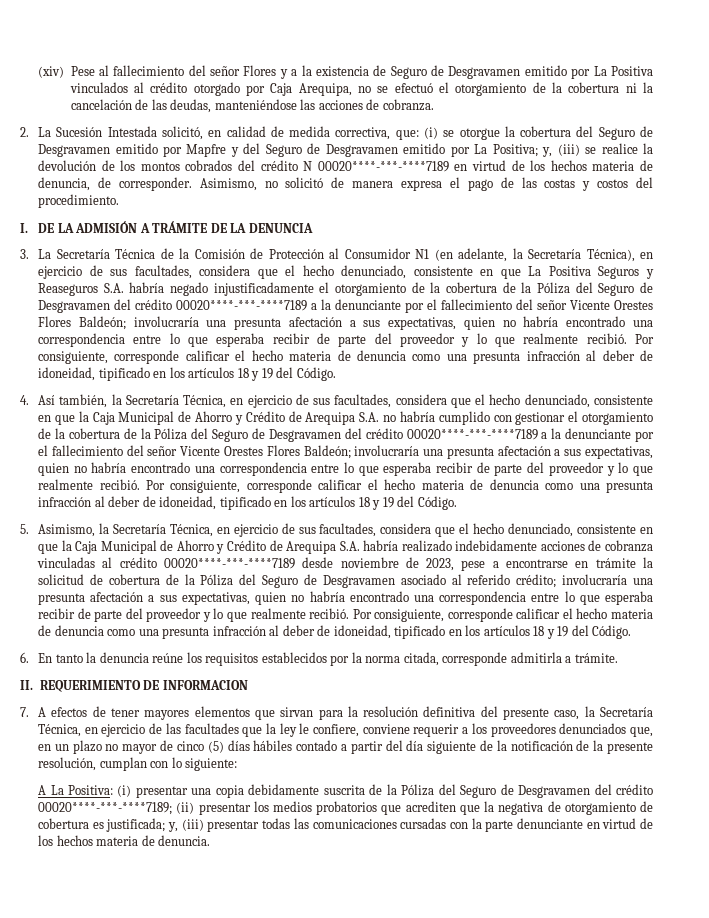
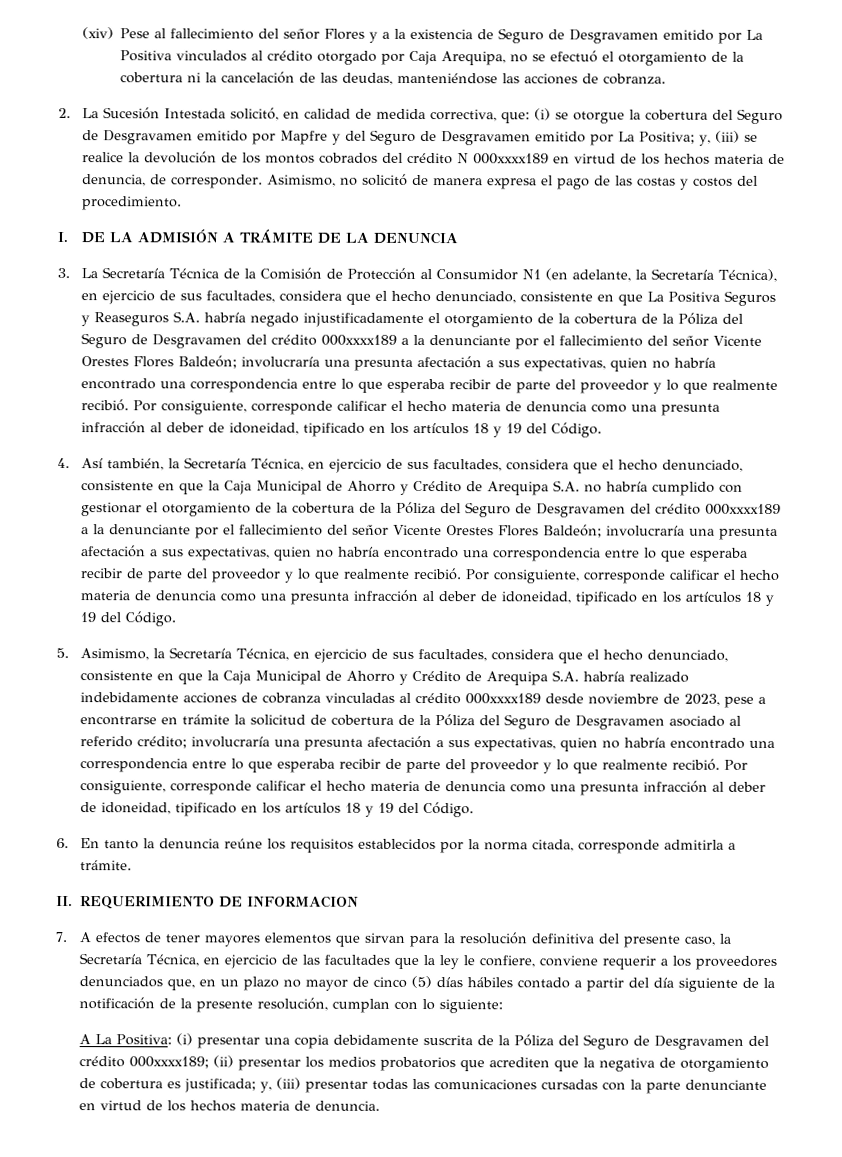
[317,161,449,172] 00020****-***-****7189 -> [472,153,549,165] 000xxxx189
[176,300,308,311] 00020****-***-****7189 -> [320,334,397,346] 000xxxx189
[406,429,538,440] 00020****-***-****7189 -> [704,503,781,516] 000xxxx189
[163,558,295,569] 00020****-***-****7189 -> [464,693,541,705] 000xxxx189
[38,802,173,815] 00020****-***-****7189; -> [128,1056,209,1069] 000xxxx189;

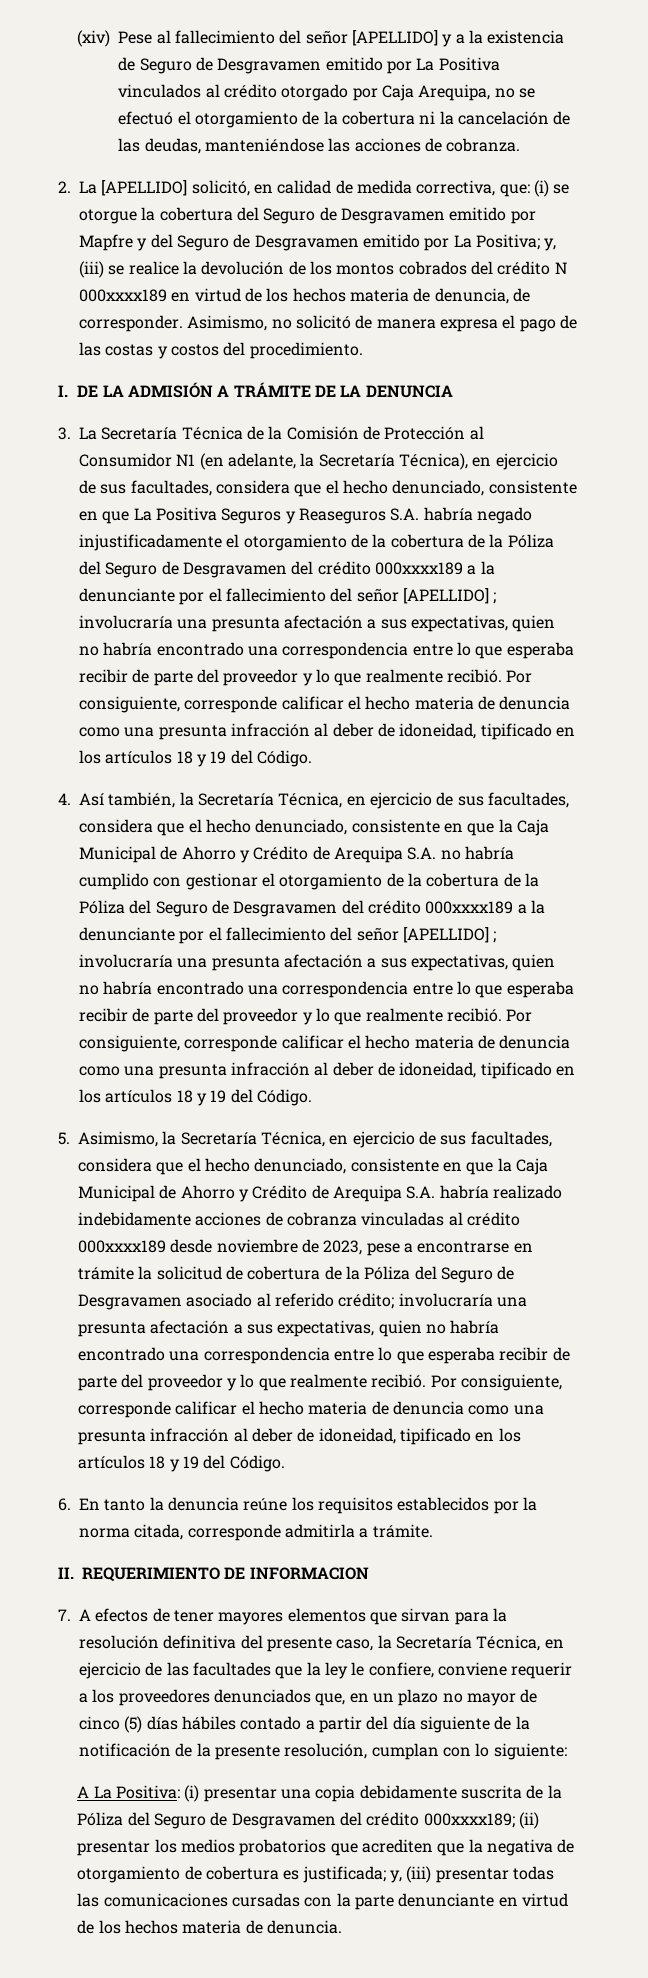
[324,28,366,40] Flores -> [351,30,438,46] [APELLIDO]
[102,107,226,120] Sucesión Intestada -> [101,180,188,196] [APELLIDO]
[712,335,762,346] [80,355,237,369] Vicente Orestes Flores Baldeón; -> [402,588,497,604] [APELLIDO] ;
[392,524,602,538] Vicente Orestes Flores Baldeón; -> [402,927,497,943] [APELLIDO] ;

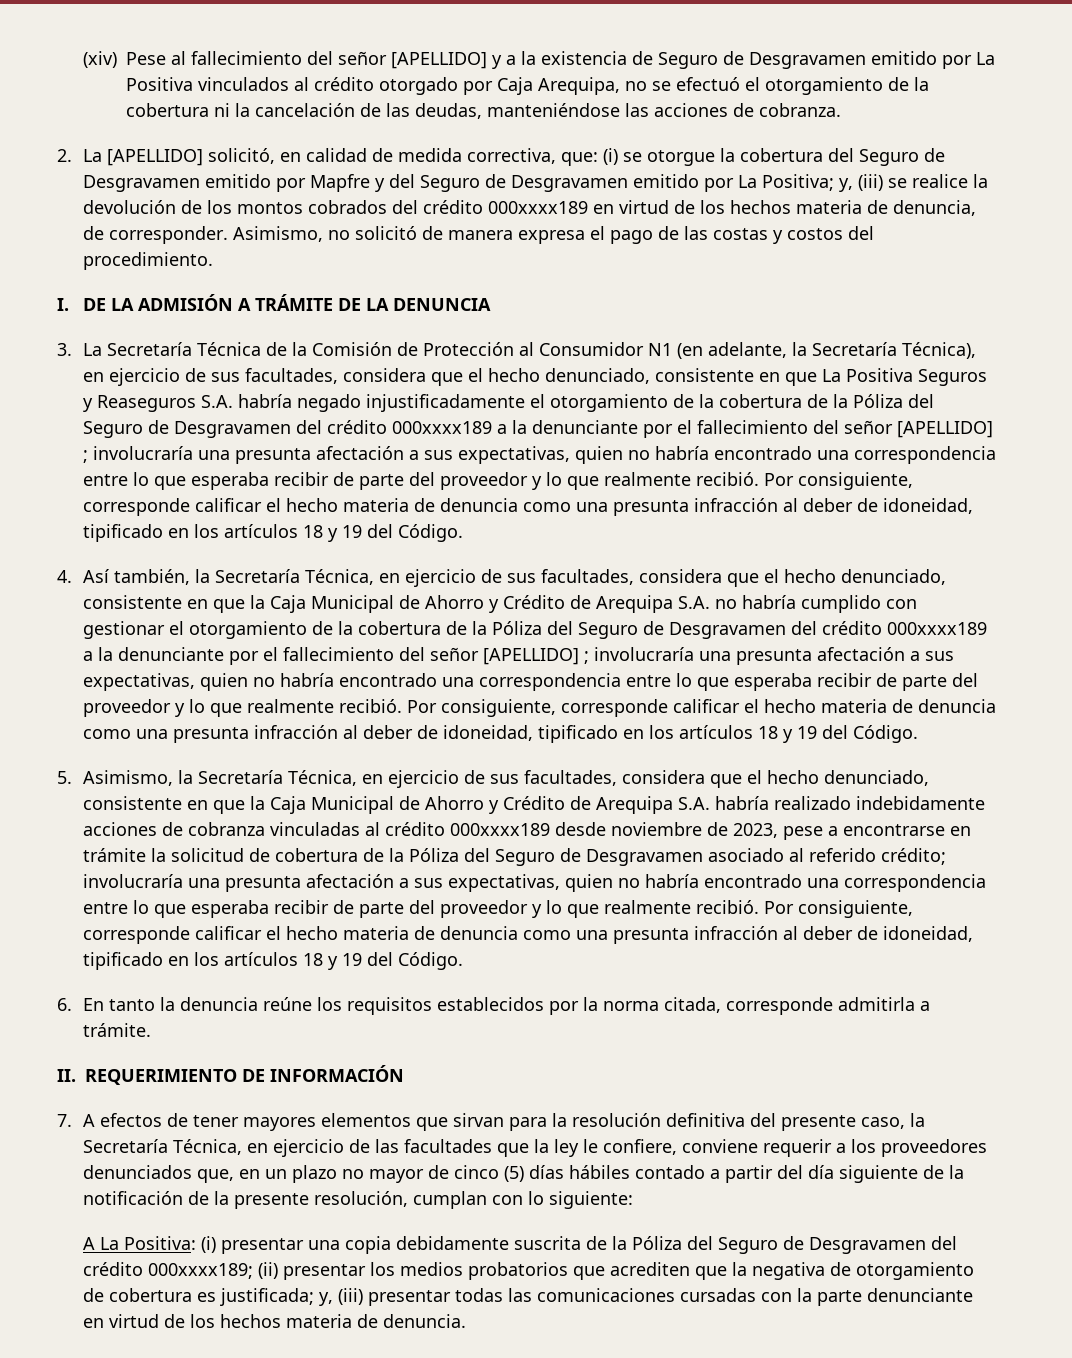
[554,262,567,274] N -> (484, 207) none
[249,1567,369,1580] INFORMACION -> [270,1065,404,1082] INFORMACIÓN

